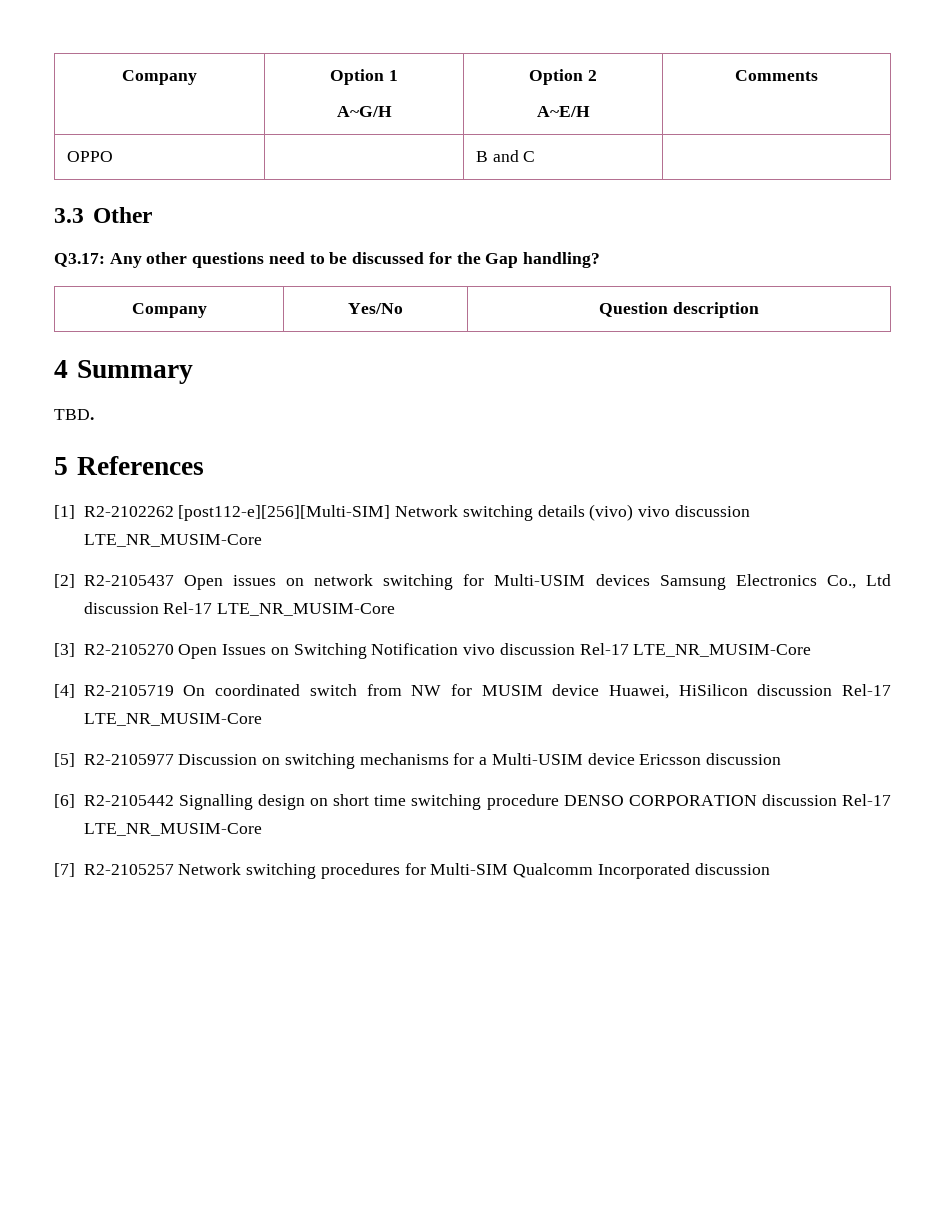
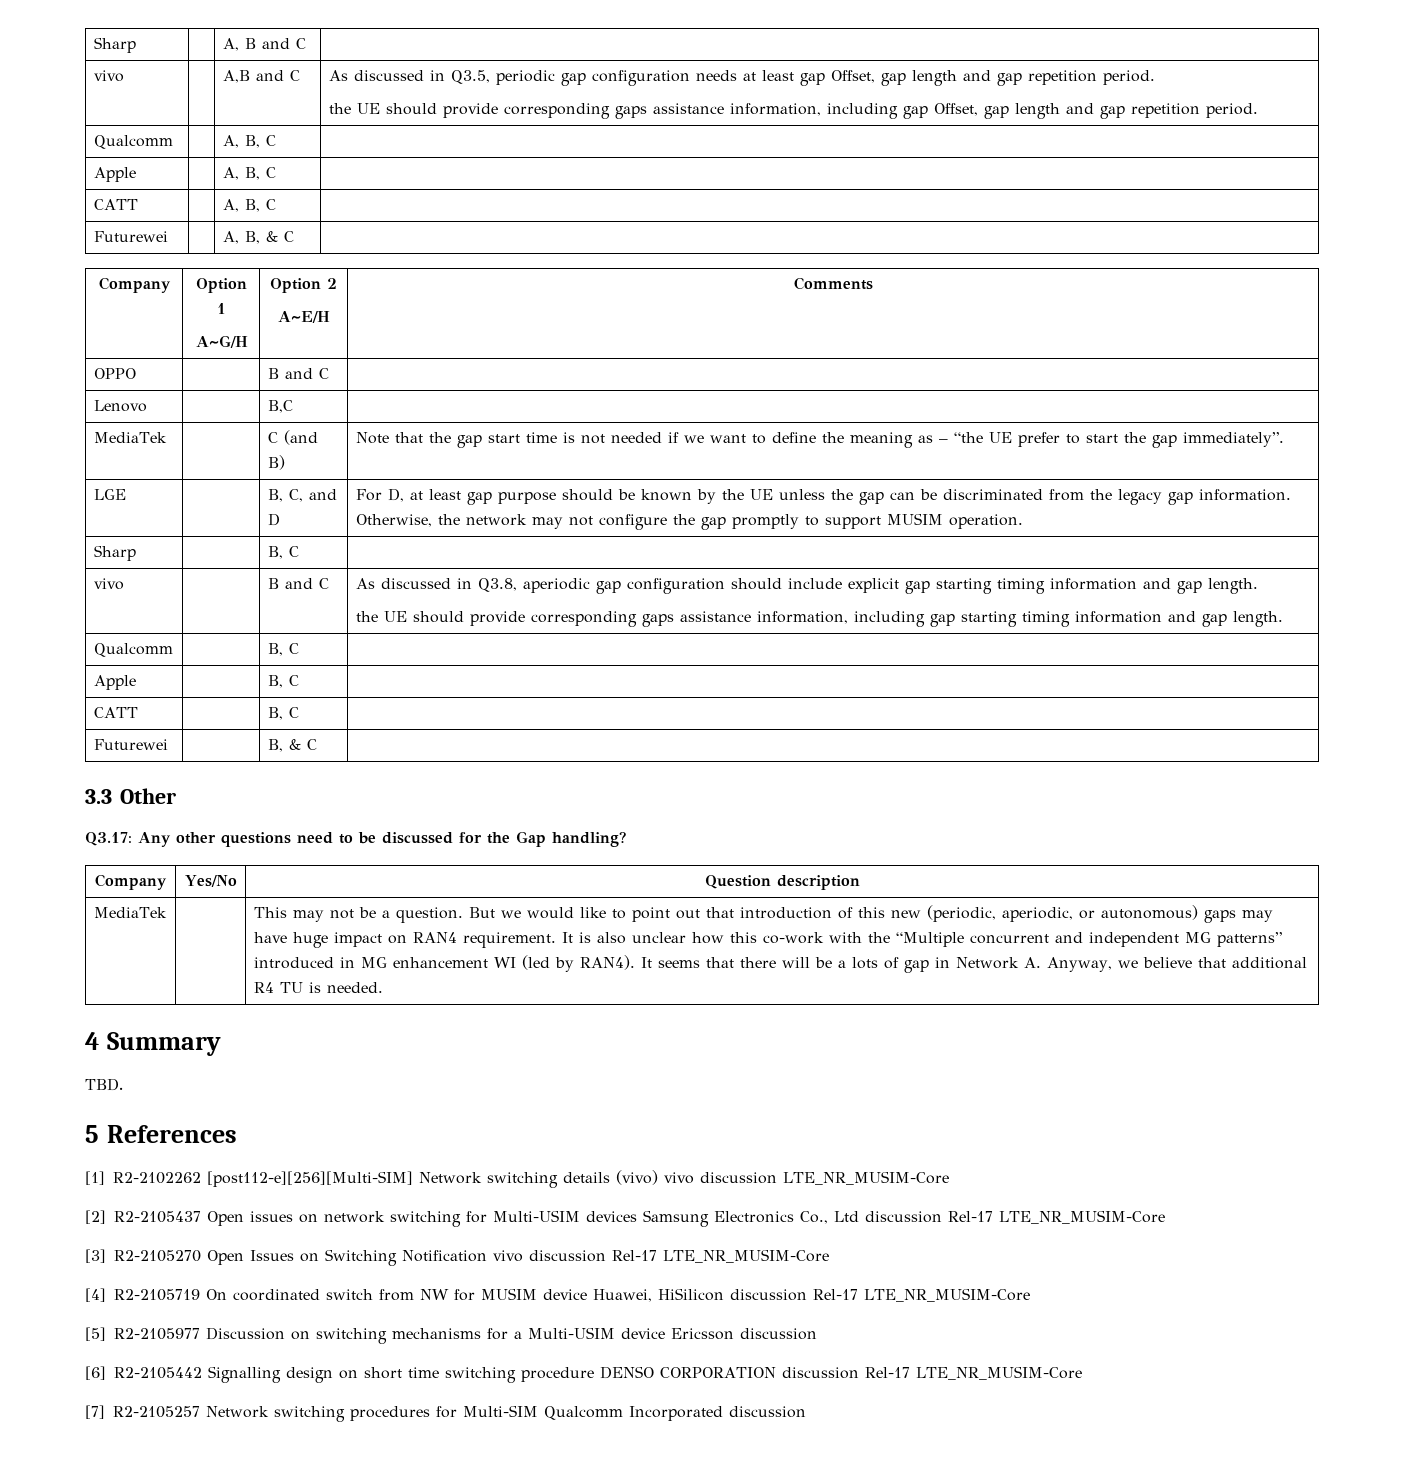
(122, 77) none -> [93,37,136,53] [222,38,306,51] [93,70,124,82] [222,70,300,83] [328,70,1155,86] [328,103,1258,119] [93,135,173,149] [222,135,276,148] [93,167,136,182] [222,167,276,180] [93,199,138,210] [222,199,276,212] [93,231,168,242] [222,231,294,244] Sharp | | A, B and C | // vivo | | A,B and C | As discussed in Q3.5, periodic gap configuration needs at least gap Offset, gap length and gap repetition period. // the UE should provide corresponding gaps assistance information, including gap Offset, gap length and gap repetition period. // Qualcomm | | A, B, C | // Apple | | A, B, C | // CATT | | A, B, C | // Futurewei | | A, B, & C | //
(536, 156) none -> [93,400,147,412] [267,400,293,413] [93,432,167,443] [267,430,318,445] [267,455,285,470] [355,432,1284,448] [93,489,126,500] [267,489,337,502] [267,513,280,526] [355,488,1291,505] [355,513,1023,530] [93,545,136,561] [267,546,299,559] [93,578,124,590] [267,578,329,589] [355,578,1258,594] [355,611,1283,627] [93,643,173,657] [267,643,299,656] [93,675,136,690] [267,675,299,688] [93,707,138,718] [267,707,299,720] [93,739,168,750] [267,739,317,752] // Lenovo | | B,C | // MediaTek | | C (and B) | Note that the gap start time is not needed if we want to define the meaning as – “the UE prefer to start the gap immediately”. // LGE | | B, C, and D | For D, at least gap purpose should be known by the UE unless the gap can be discriminated from the legacy gap information. Otherwise, the network may not configure the gap promptly to support MUSIM operation. // Sharp | | B, C | // vivo | | B and C | As discussed in Q3.8, aperiodic gap configuration should include explicit gap starting timing information and gap length. // the UE should provide corresponding gaps assistance information, including gap starting timing information and gap length. // Qualcomm | | B, C | // Apple | | B, C | // CATT | | B, C | // Futurewei | | B, & C |
(759, 310) none -> [93,907,167,918] [253,905,1273,923] [253,932,1282,948] [253,955,1307,973] [253,982,383,993] // MediaTek | | This may not be a question. But we would like to point out that introduction of this new (periodic, aperiodic, or autonomous) gaps may have huge impact on RAN4 requirement. It is also unclear how this co-work with the “Multiple concurrent and independent MG patterns” introduced in MG enhancement WI (led by RAN4). It seems that there will be a lots of gap in Network A. Anyway, we believe that additional R4 TU is needed.

